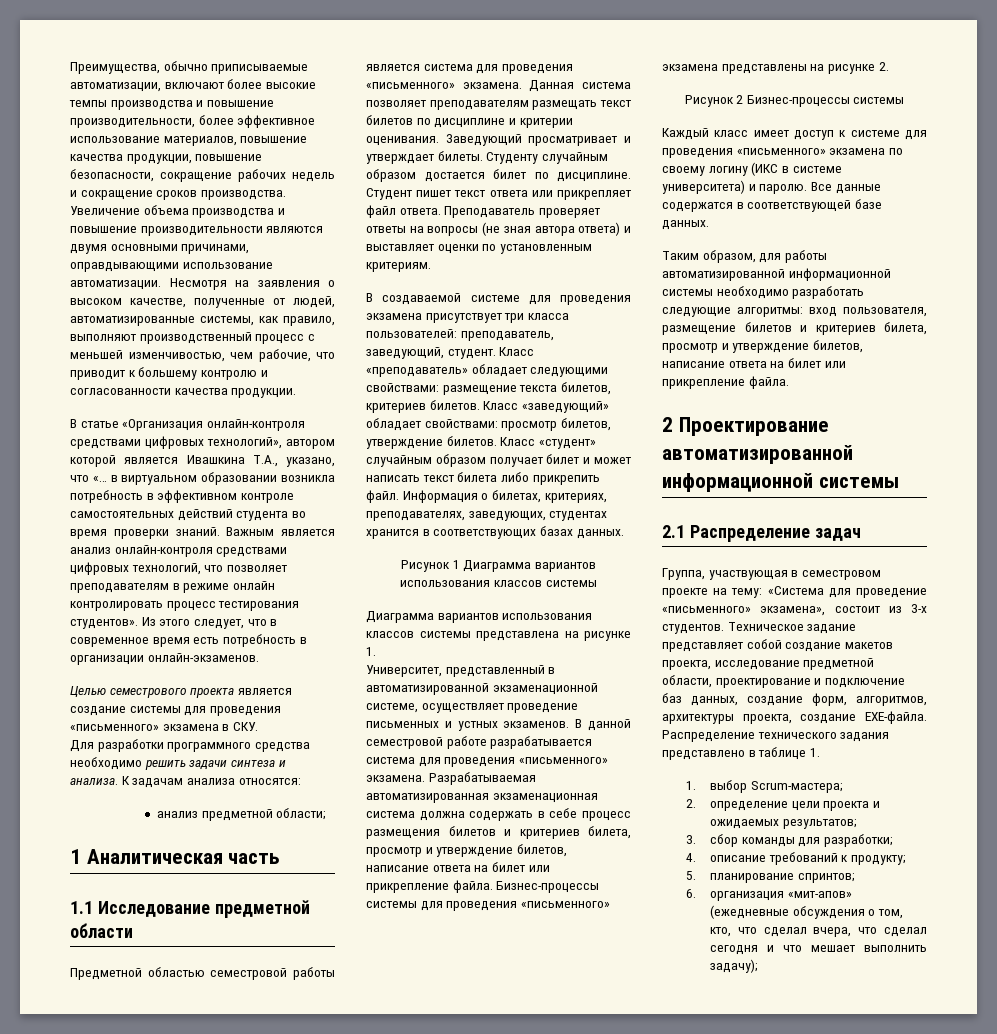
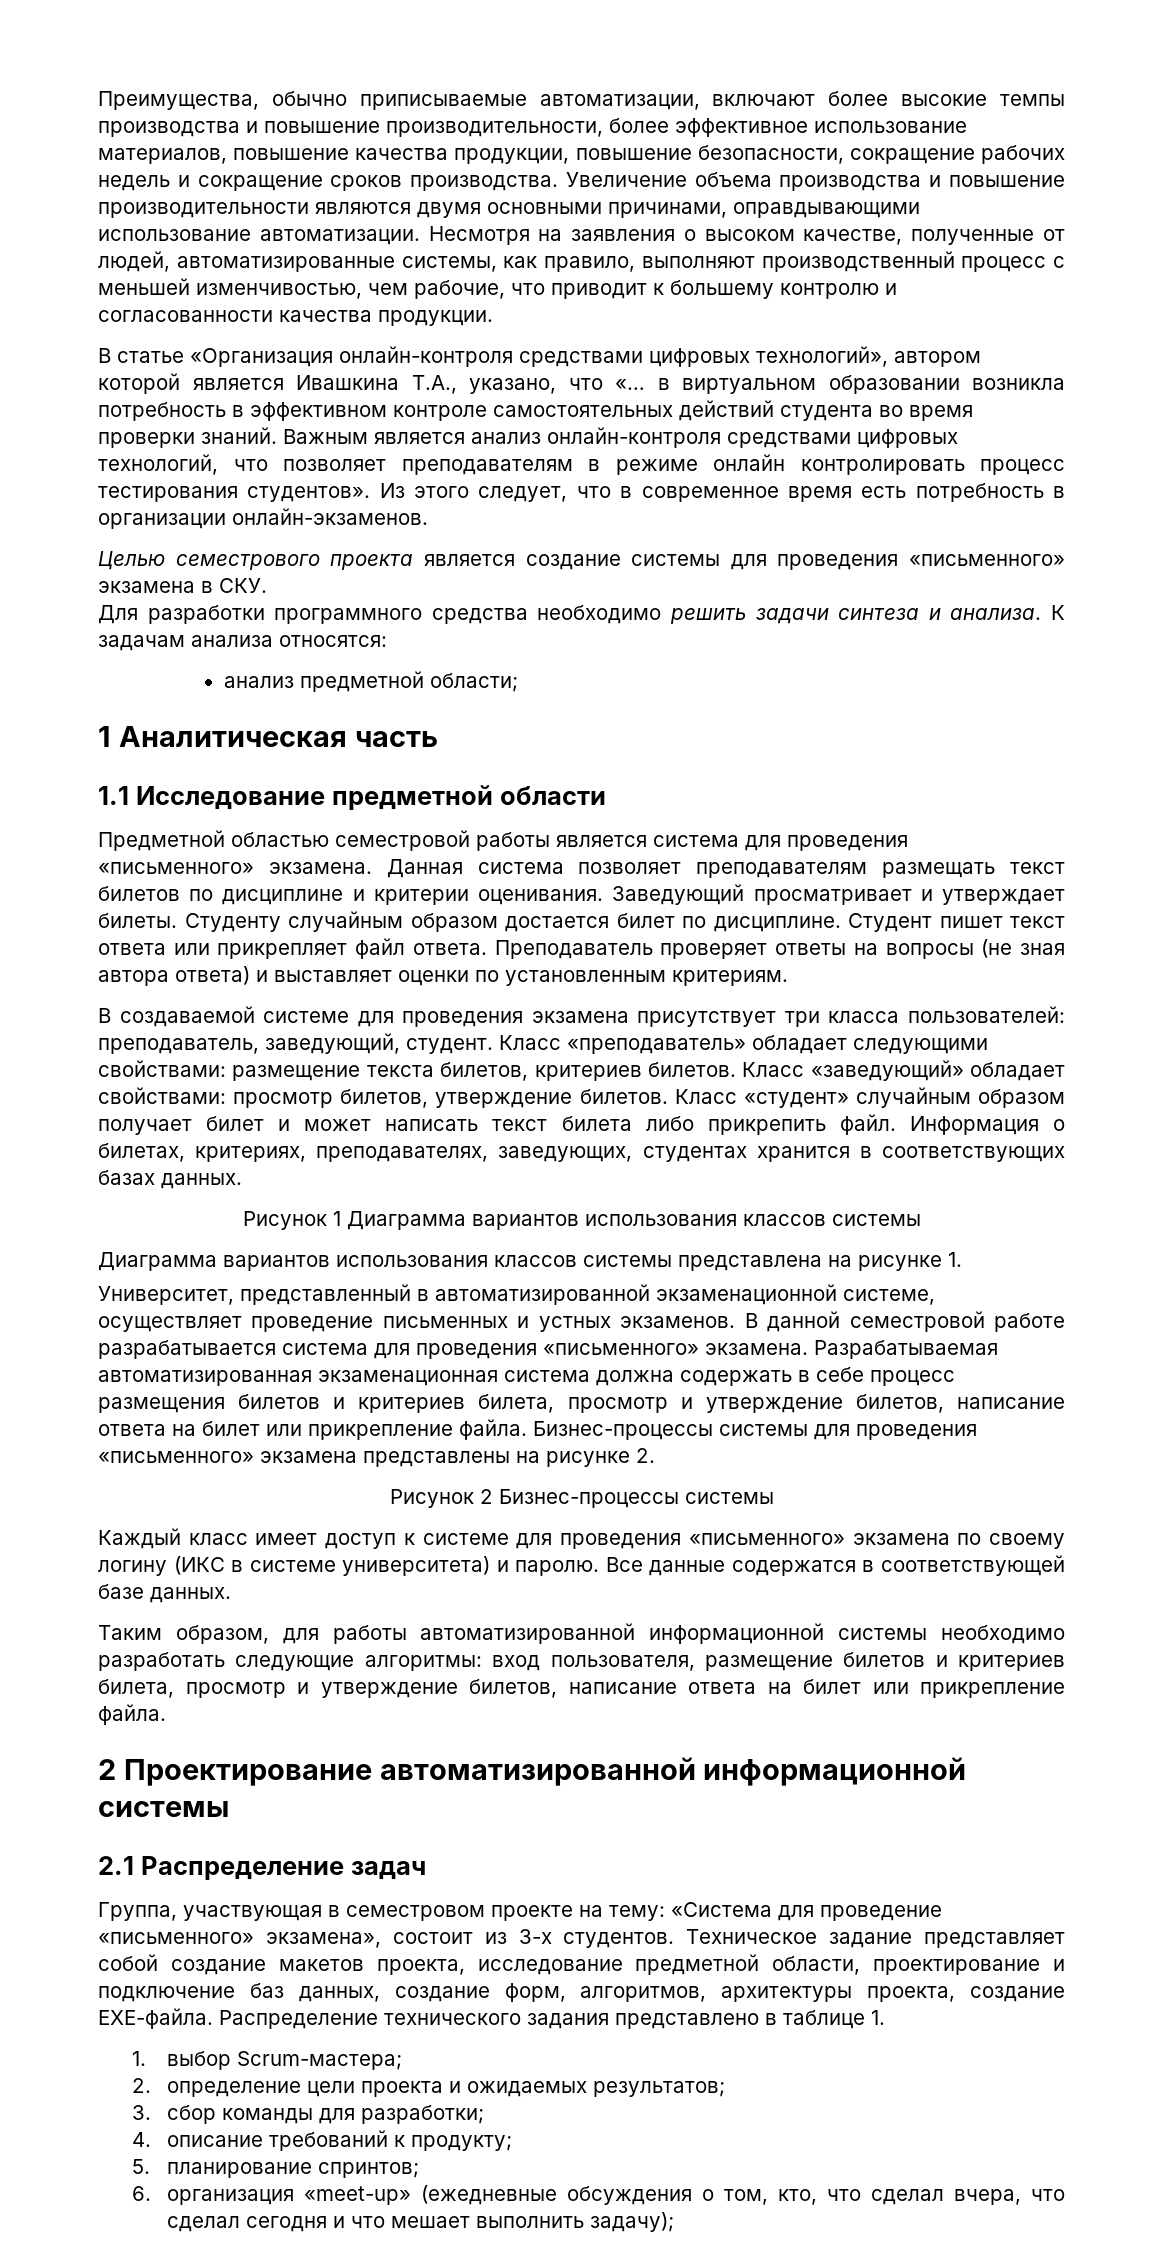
[787,891,852,898] «мит-апов» -> [303,2186,411,2205] «meet-up»

